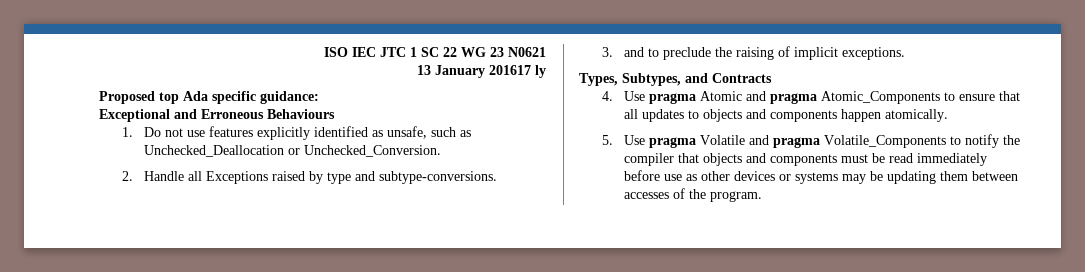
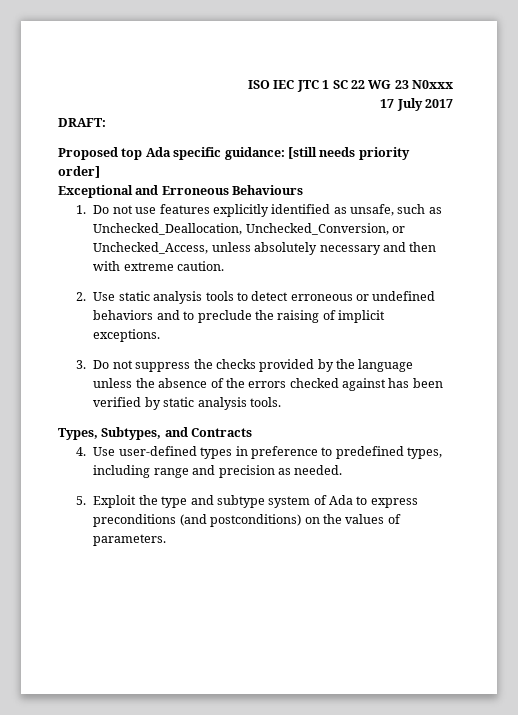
[508,47,546,57] [417,65,546,78] N0621 // 13 January 201617 ly -> [412,80,453,89] [380,98,453,111] [58,118,106,127] N0xxx // 17 July 2017 // DRAFT:
(319, 97) none -> [287,147,410,160] [58,166,100,178] [still needs priority order]
[144,145,442,157] [121,171,498,184] [601,47,613,57] Unchecked_Deallocation or Unchecked_Conversion. // 2. Handle all Exceptions raised by type and subtype-conversions. // 3. -> [93,223,406,235] [93,242,437,255] [93,261,225,271] [75,291,436,304] [93,310,154,320] Unchecked_Deallocation, Unchecked_Conversion, or Unchecked_Access, unless absolutely necessary and then with extreme caution. // 2. Use static analysis tools to detect erroneous or undefined behaviors
(906, 53) none -> [75,359,414,372] [93,378,443,391] [93,397,281,410] // 3. Do not suppress the checks provided by the language unless the absence of the errors checked against has been verified by static analysis tools.
[649,91,1021,104] [624,109,949,122] [601,134,1021,148] [624,153,988,166] [624,170,1019,184] [624,188,763,202] pragma Atomic and pragma Atomic_Components to ensure that all updates to objects and components happen atomically. // 5. Use pragma Volatile and pragma Volatile_Components to notify the compiler that objects and components must be read immediately before use as other devices or systems may be updating them between accesses of the program. -> [118,446,443,459] [93,465,343,478] [75,495,418,508] [93,514,401,527] [93,534,167,546] user-defined types in preference to predefined types, including range and precision as needed. // 5. Exploit the type and subtype system of Ada to express preconditions (and postconditions) on the values of parameters.

